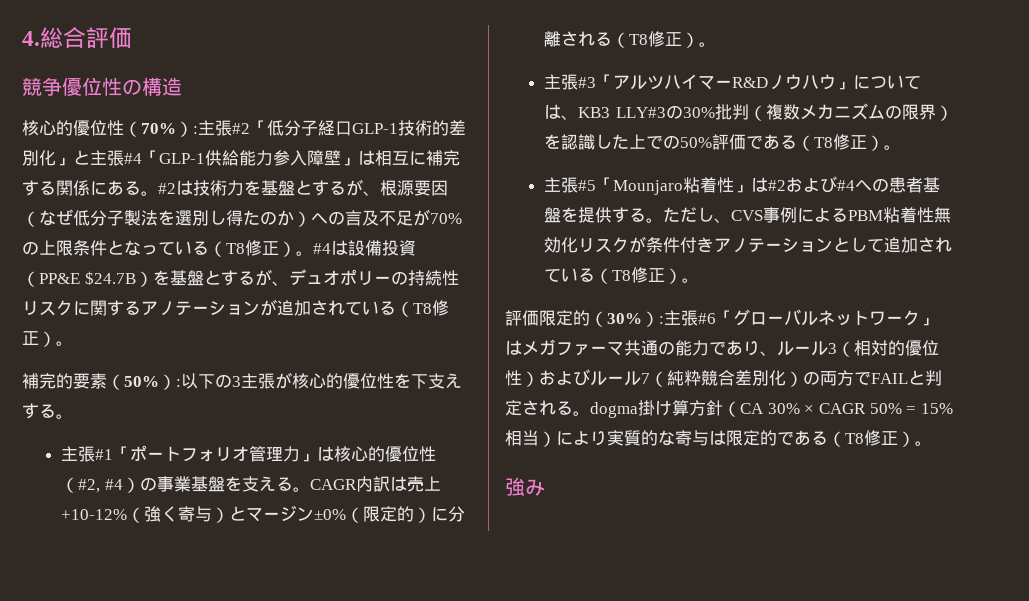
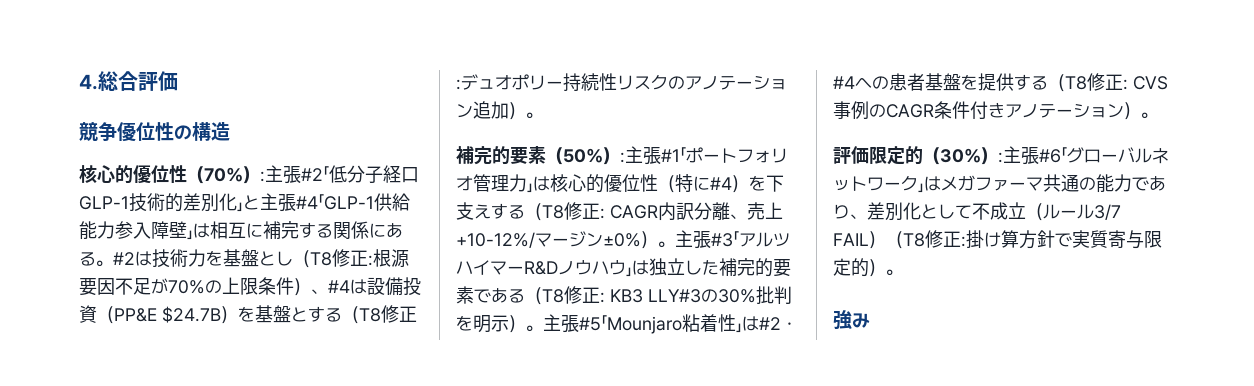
[312,179,448,196] [22,209,379,227] するが、根源要因（なぜ低分子製法を選別し得たのか）への言及 -> [276,249,409,268] [79,278,115,296] し（T8修正:根源要因
[107,240,313,257] となっている（T8修正）。 -> [294,278,328,296] ）、
[254,269,289,286] が、 -> [342,305,417,324] [456,79,461,90] （T8修正:
[390,271,408,285] の -> (563, 85) none
[73,299,449,317] [22,331,39,345] に関するアノテーションが追加されている（T8修正 -> [668,75,787,90] [456,101,509,119] のアノテーション追加
[181,372,462,389] [22,403,73,419] 以下の3主張が核心的優位性を下支えする。 // -> (625, 157) none
[78,476,442,493] [61,505,466,523] [544,31,717,48] #2, #4）の事業基盤を支える。CAGR内訳は売上+10-12%（強く寄与）とマージン±0%（限定的）に分離される（T8修正）。 // -> [675,174,784,193] [456,202,783,221] [456,231,675,249] 特に#4）を下支えする（T8修正: CAGR内訳分離、売上+10-12%/マージン±0%）。
[853,75,922,90] [544,103,953,121] [544,134,902,151] については、KB3 LLY#3の30%批判（複数メカニズムの限界）を認識した上での50%評価である（T8修正）。 // -> [632,258,791,277] [456,286,792,305] [456,315,543,333] は独立した補完的要素である（T8修正: KB3 LLY#3の30%批判を明示）。
[786,176,838,193] および -> [781,322,798,330] ・
[646,207,952,223] [544,236,647,253] 。ただし、CVS事例によるPBM粘着性無効化リスクが -> [1048,73,1168,92] [833,101,934,120] （T8修正: CVS事例のCAGR
[833,237,953,253] [544,267,666,284] として追加されている（T8修正 -> (1124, 111) none
[777,340,939,357] [505,369,942,387] [505,400,954,418] [505,430,898,447] ルール3（相対的優位性）およびルール7（純粋競合差別化）の両方でFAILと判定される。dogma掛け算方針（CA 30% × CAGR 50% = 15%相当）により実質的な寄与は限定的である（T8修正 -> [867,202,1121,221] [833,230,1162,249] [833,258,869,277] 差別化として不成立（ルール3/7 FAIL）（T8修正:掛け算方針で実質寄与限定的

